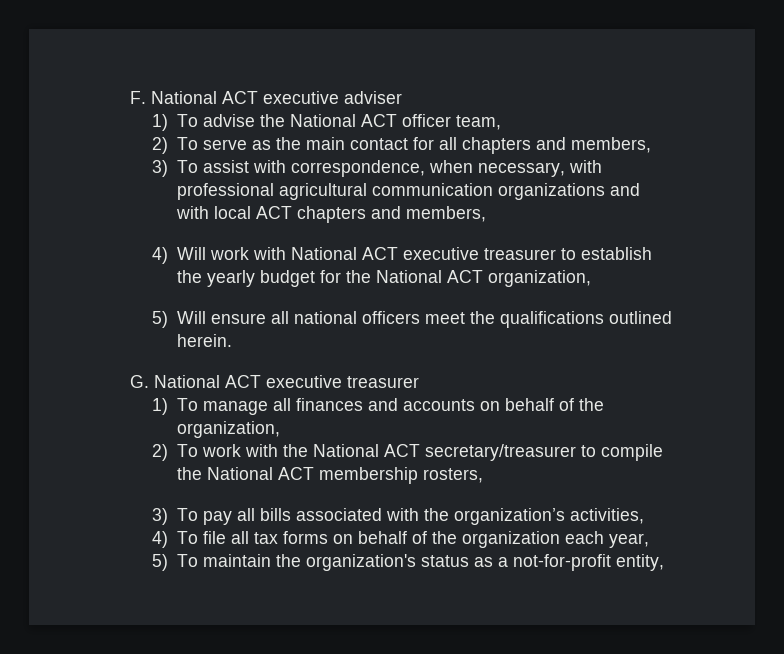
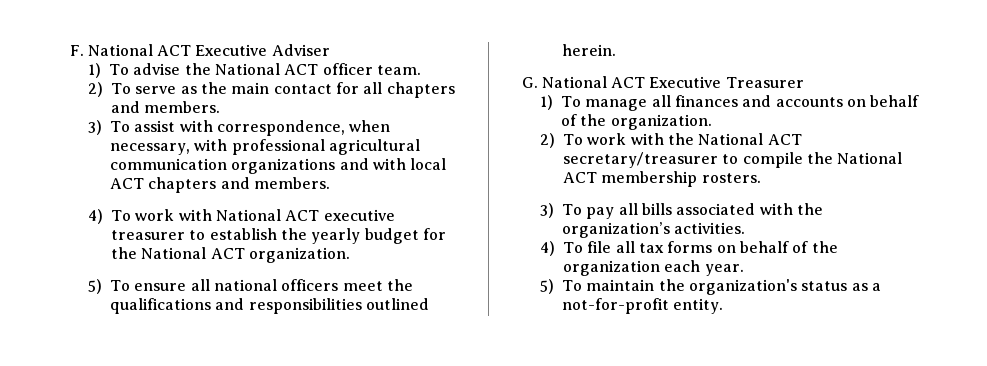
[263,91,403,104] executive adviser -> [195,44,330,56] Executive Adviser
[455,115,501,130] team, -> [376,65,421,75] team.
[570,137,651,153] members, -> [144,101,221,113] members.
[405,206,486,222] [152,247,206,264] members, // 4) Will -> [254,177,331,189] [88,209,132,224] members. // 4) To
[487,270,591,287] [152,311,206,328] organization, // 5) Will -> [249,247,351,263] [88,279,131,294] organization. // 5) To
(604, 319) none -> [215,298,362,314] and responsibilities
[266,375,420,388] executive treasurer -> [649,76,804,88] Executive Treasurer
[176,421,280,438] organization, -> [610,114,712,130] organization.
[422,468,483,483] rosters, -> [701,173,761,183] rosters.
[569,508,644,524] activities, -> [674,222,746,234] activities.
[608,533,649,548] year, -> [704,264,744,276] year.
[615,554,664,571] entity, -> [673,298,724,314] entity.

